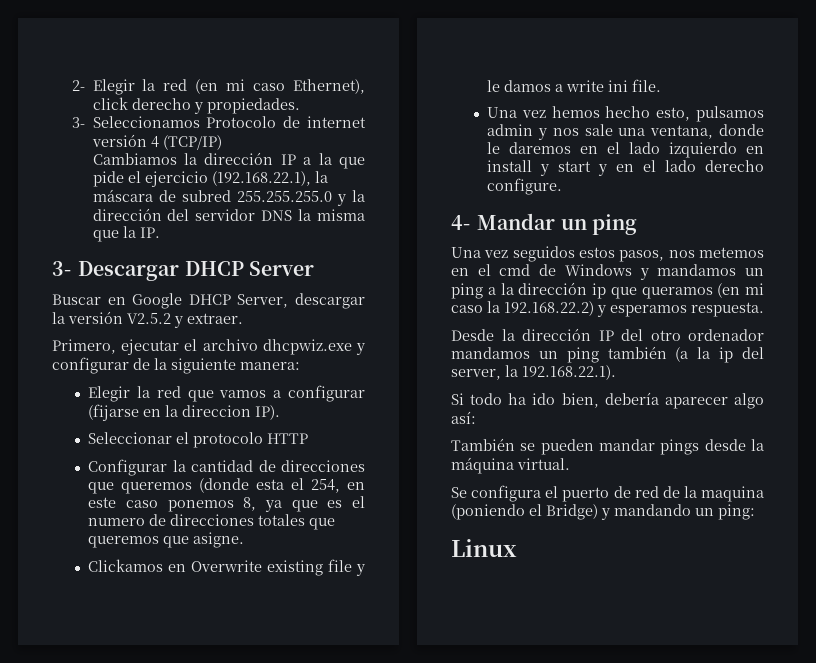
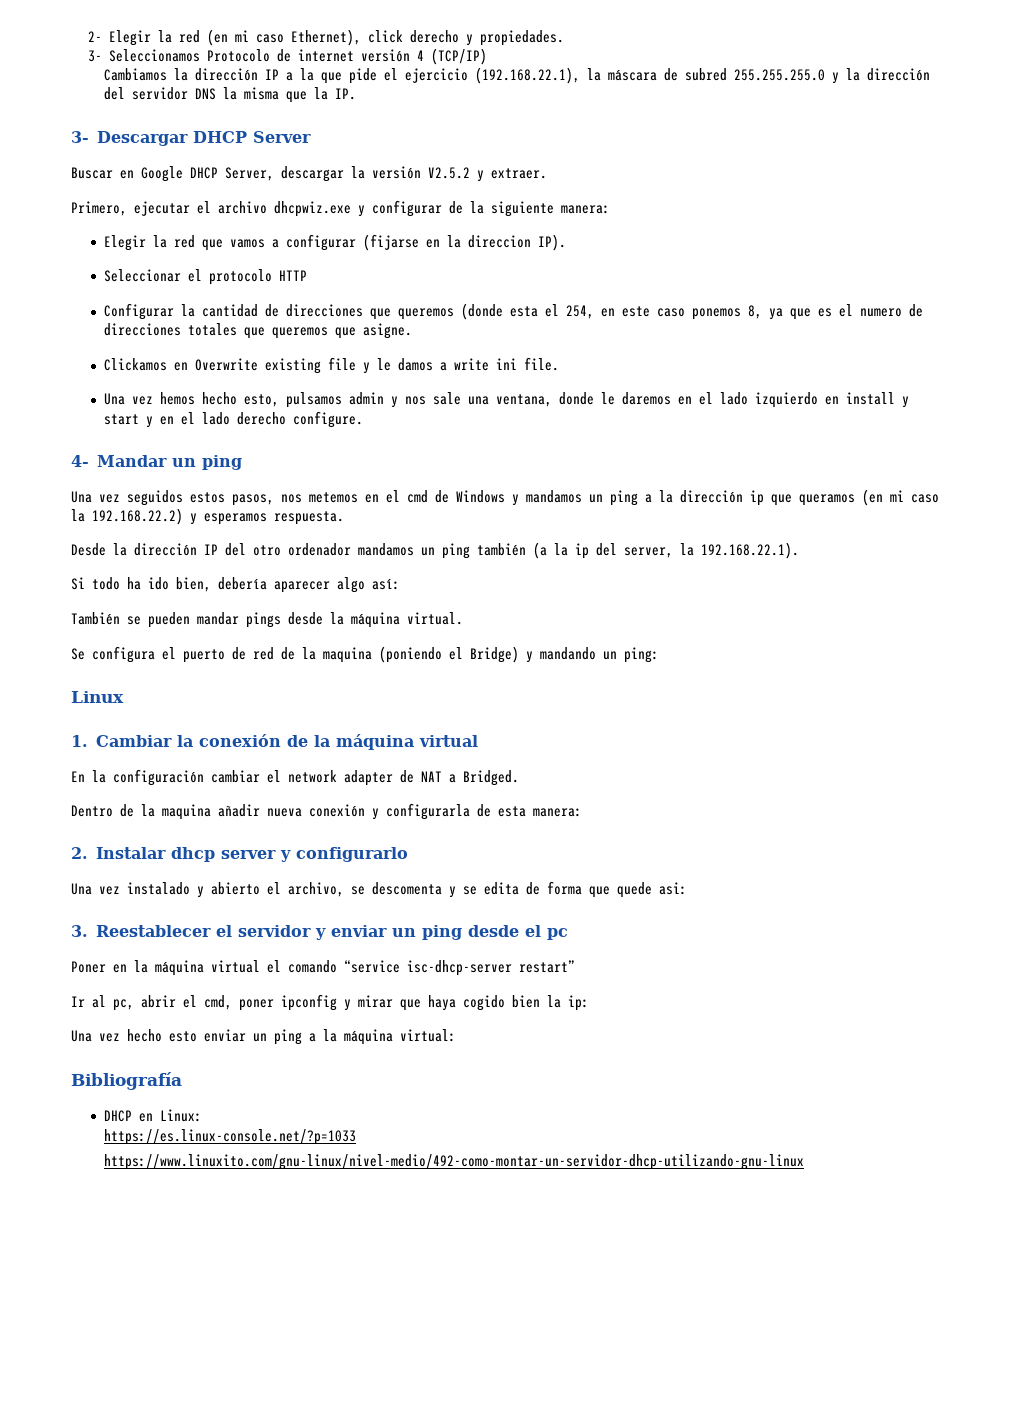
(517, 548) none -> [71,734,478,750] [71,769,519,786] [71,803,582,820] [71,847,408,862] [71,881,687,898] [71,925,568,940] [71,960,575,976] [71,994,589,1011] [71,1029,456,1045] [71,1072,182,1090] [104,1109,203,1122] [104,1129,357,1145] [104,1154,805,1170] // 1. Cambiar la conexión de la máquina virtual // En la configuración cambiar el network adapter de NAT a Bridged. // Dentro de la maquina añadir nueva conexión y configurarla de esta manera: // 2. Instalar dhcp server y configurarlo // Una vez instalado y abierto el archivo, se descomenta y se edita de forma que quede asi: // 3. Reestablecer el servidor y enviar un ping desde el pc // Poner en la máquina virtual el comando “service isc-dhcp-server restart” // Ir al pc, abrir el cmd, poner ipconfig y mirar que haya cogido bien la ip: // Una vez hecho esto enviar un ping a la máquina virtual: // Bibliografía // DHCP en Linux: // https://es.linux-console.net/?p=1033 // https://www.linuxito.com/gnu-linux/nivel-medio/492-como-montar-un-servidor-dhcp-utilizando-gnu-linux

